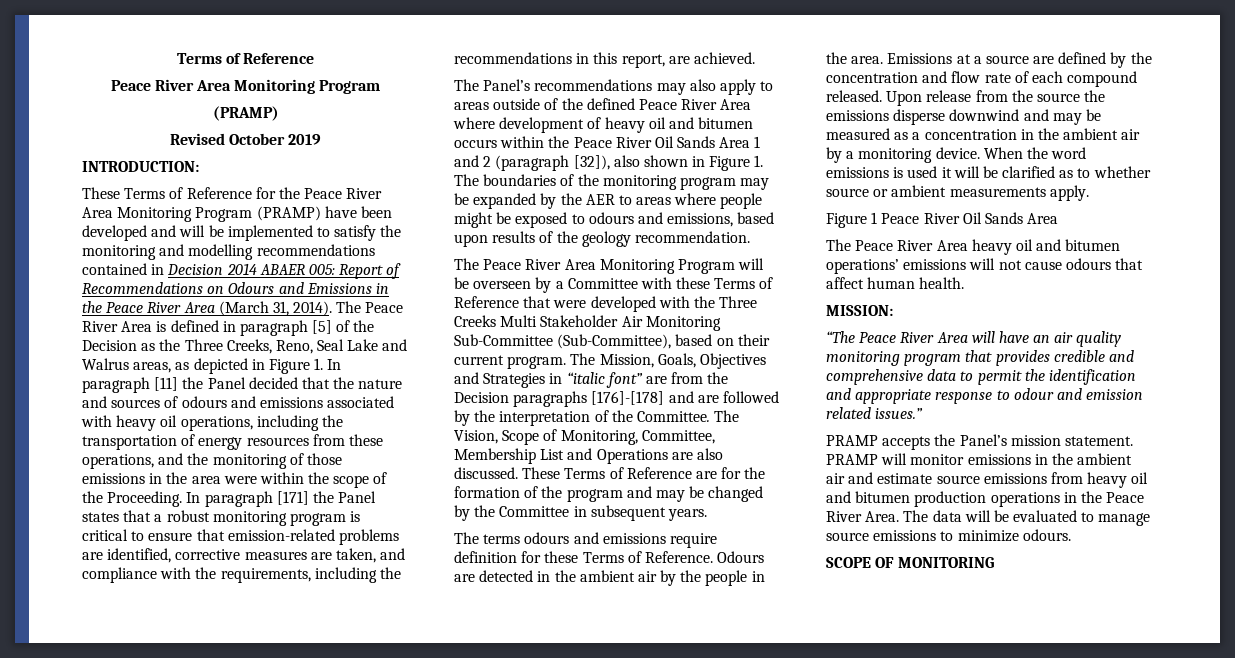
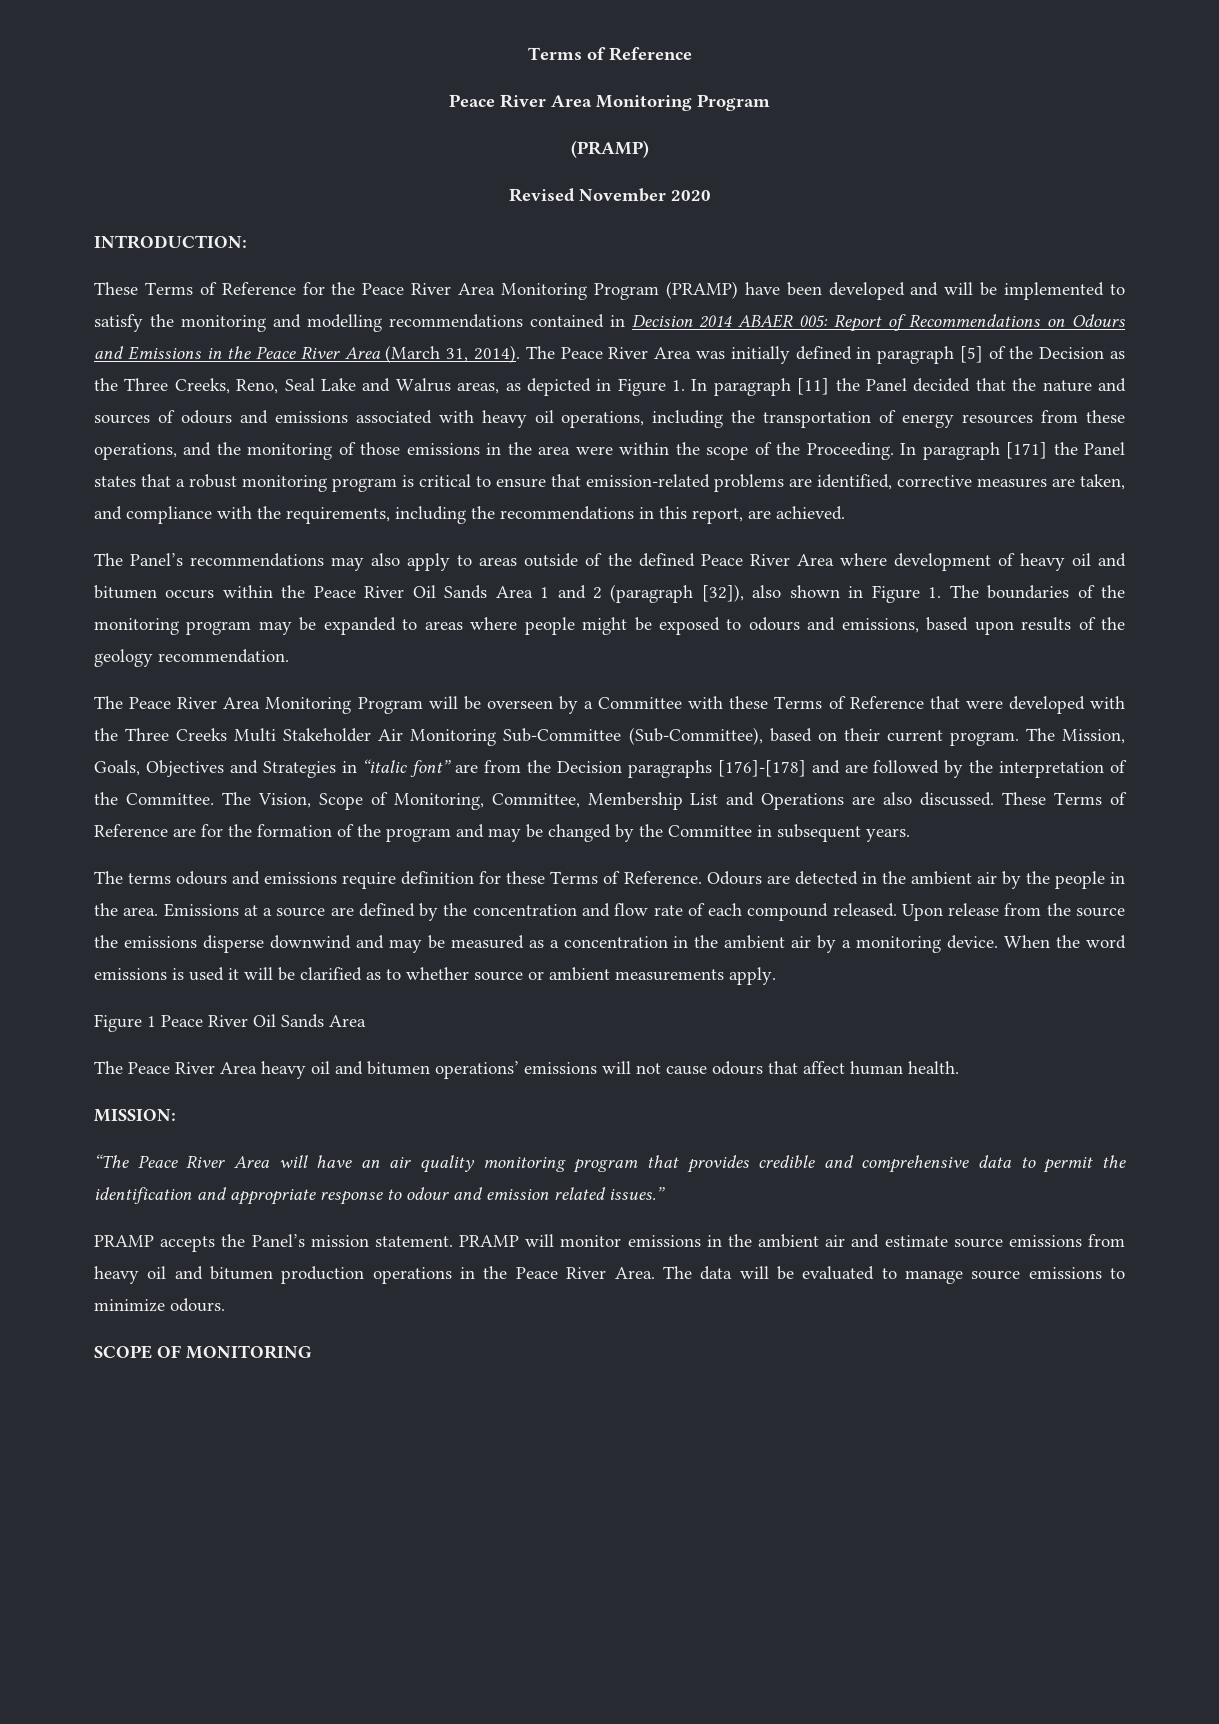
[229,133,322,145] October 2019 -> [578,188,711,202] November 2020
[156,321,167,332] is -> [695,346,790,364] was initially
[540,193,615,209] by the AER -> (396, 626) none

